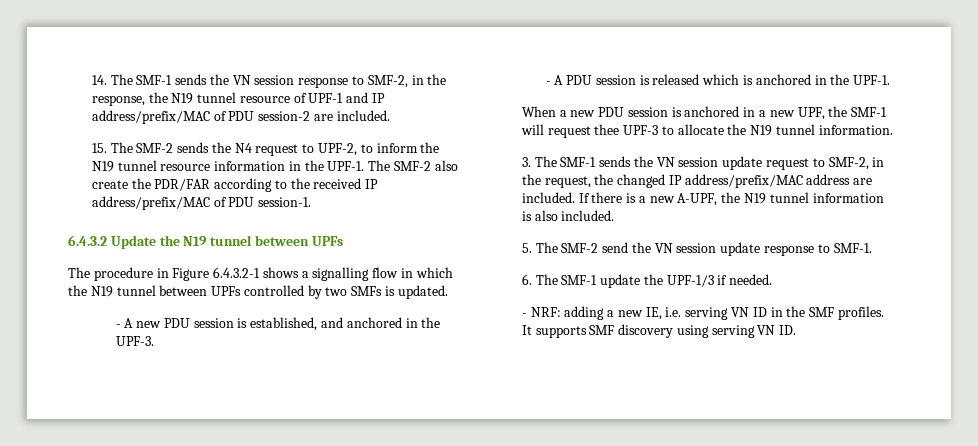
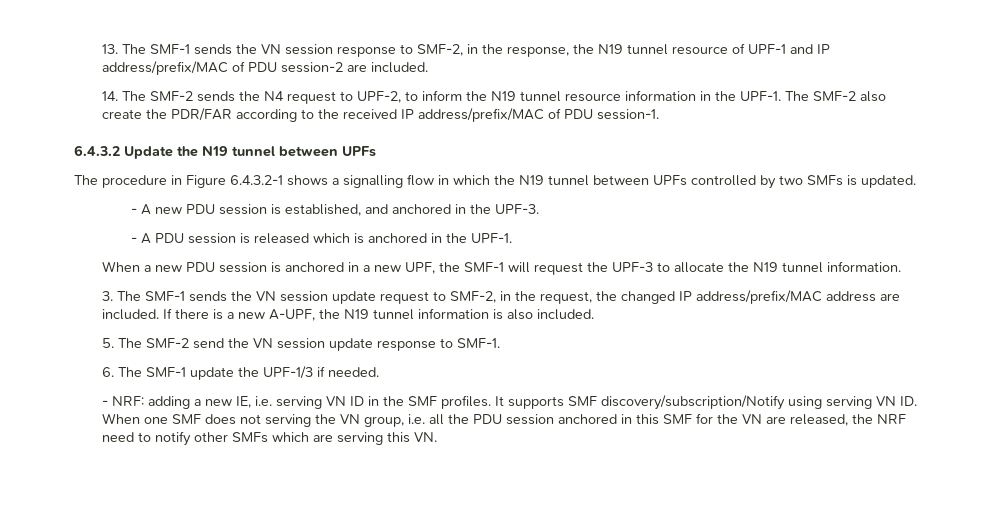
[91,75,107,85] 14. -> [102,44,119,54] 13.
[91,143,107,153] 15. -> [102,91,119,101] 14.
[594,124,620,135] thee -> [587,262,609,272] the
[618,324,674,338] discovery -> [601,395,786,410] discovery/subscription/Notify
(797, 330) none -> [102,413,907,427] [102,431,438,446] When one SMF does not serving the VN group, i.e. all the PDU session anchored in this SMF for the VN are released, the NRF need to notify other SMFs which are serving this VN.

